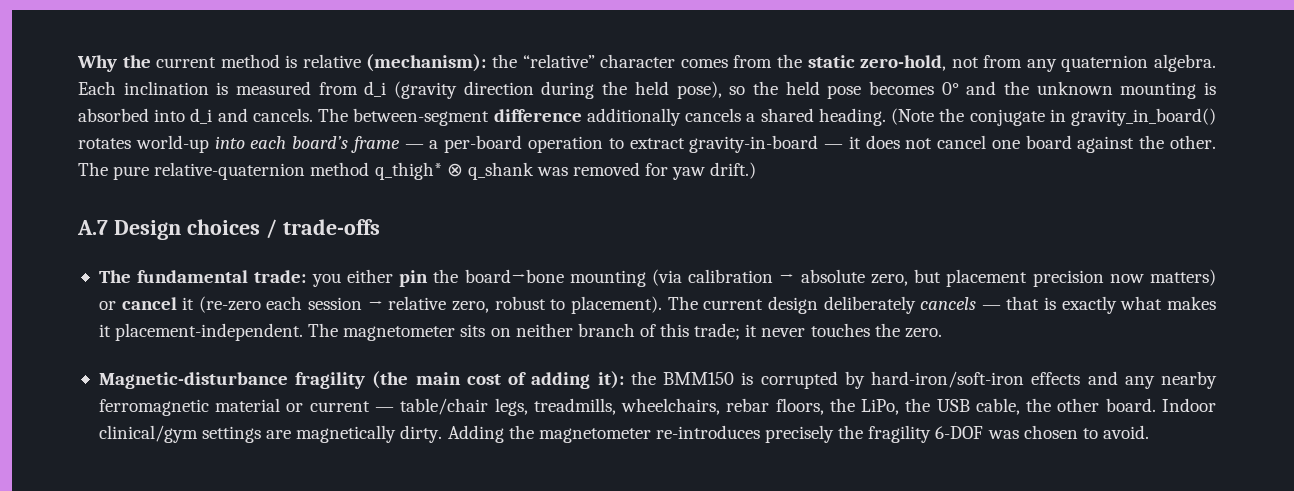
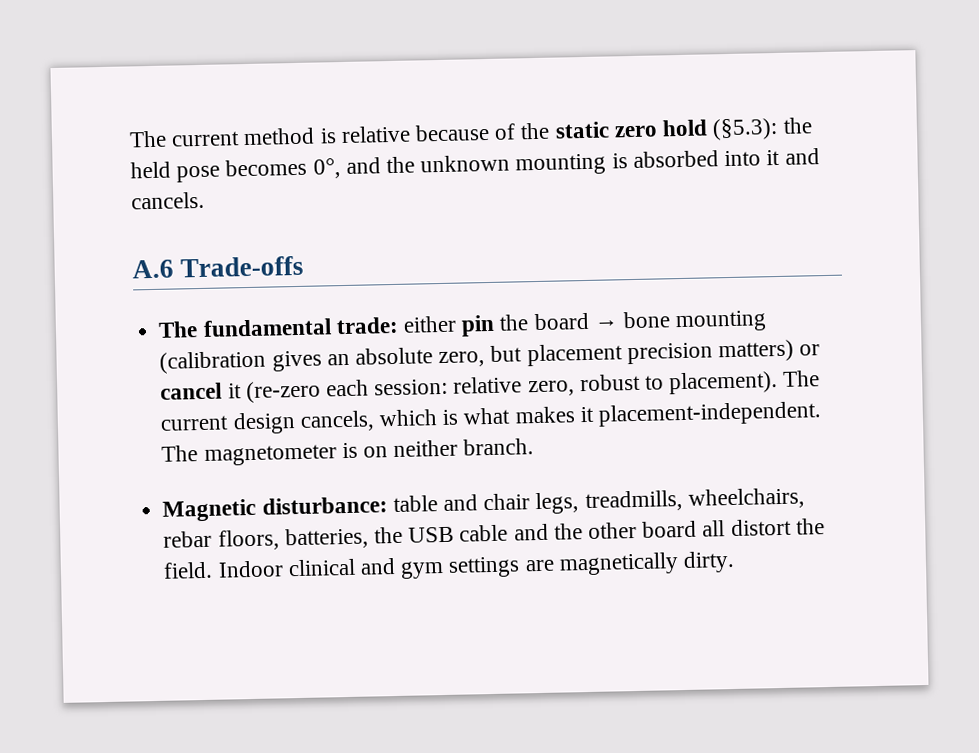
[77,55,151,72] Why the -> [129,130,167,148] The
[366,54,1216,72] [78,81,746,99] (mechanism): the “relative” character comes from the static zero-hold, not from any quaternion algebra. Each inclination is measured from d_i (gravity direction during the held pose), so -> [415,117,779,142] because of the static zero hold (§5.3):
[941,82,959,95] 0° -> [312,158,341,179] 0°,
[190,108,213,124] d_i -> [766,149,781,166] it
[318,108,1216,126] [78,135,1216,153] [78,162,757,180] [77,219,380,240] The between-segment difference additionally cancels a shared heading. (Note the conjugate in gravity_in_board() rotates world-up into each board’s frame — a per-board operation to extract gravity-in-board — it does not cancel one board against the other. The pure relative-quaternion method q_thigh* ⊗ q_shank was removed for yaw drift.) // A.7 Design choices / trade-offs -> [132,255,305,279] // A.6 Trade-offs
[311,273,341,287] you -> (399, 325) none
[464,269,795,287] board→bone mounting (via calibration → -> [533,310,768,333] [159,350,350,374] board → bone mounting (calibration gives an
[1109,274,1144,283] now -> (713, 353) none
[308,297,383,310] session → -> [374,378,449,396] session:
[823,296,1117,314] deliberately cancels — that is exactly -> [299,409,459,432] cancels, which is
[460,324,486,337] sits -> [341,442,358,459] is
[577,323,942,340] [98,371,1217,389] [98,398,489,416] branch of this trade; it never touches the zero. // Magnetic-disturbance fragility (the main cost of adding it): the BMM150 is corrupted by hard-iron/soft-iron effects and any nearby ferromagnetic material or current — table/chair -> [463,438,535,456] [162,493,531,522] branch. // Magnetic disturbance: table and chair
[829,398,1216,415] [98,425,1149,443] the LiPo, the USB cable, the other board. Indoor clinical/gym settings are magnetically dirty. Adding the magnetometer re-introduces precisely the fragility 6-DOF was chosen to avoid. -> [284,518,825,550] [163,550,735,579] batteries, the USB cable and the other board all distort the field. Indoor clinical and gym settings are magnetically dirty.

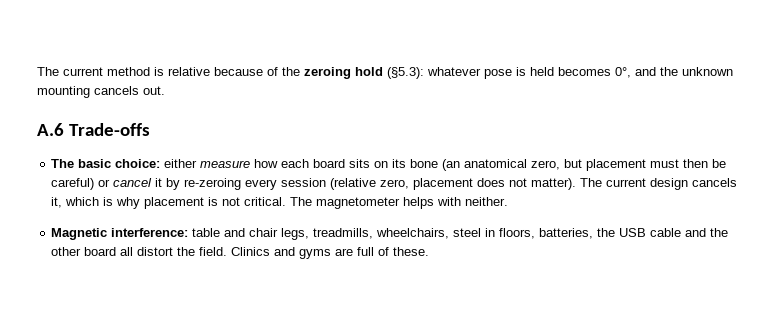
[554,117,813,141] [130,161,221,183] static zero hold (§5.3): the held pose -> [304,67,554,79] zeroing hold (§5.3): whatever pose is held
[611,148,820,169] [131,191,205,210] [132,255,305,279] [158,310,768,338] [159,339,821,374] [160,370,821,404] [160,401,822,435] [161,438,535,466] is absorbed into it and cancels. // A.6 Trade-offs // The fundamental trade: either pin the board → bone mounting (calibration gives an absolute zero, but placement precision matters) or cancel it (re-zero each session: relative zero, robust to placement). The current design cancels, which is what makes it placement-independent. The magnetometer is on neither branch. -> [94,86,165,95] [37,123,150,136] [51,159,727,171] [51,178,738,190] [51,197,509,209] cancels out. // A.6 Trade-offs // The basic choice: either measure how each board sits on its bone (an anatomical zero, but placement must then be careful) or cancel it by re-zeroing every session (relative zero, placement does not matter). The current design cancels it, which is why placement is not critical. The magnetometer helps with neither.
[261,496,388,515] disturbance: -> [111,228,189,237] interference:
[163,530,213,548] rebar -> [453,228,496,237] steel in
[217,550,735,579] Indoor clinical and gym settings are magnetically dirty. -> [231,247,430,259] Clinics and gyms are full of these.

